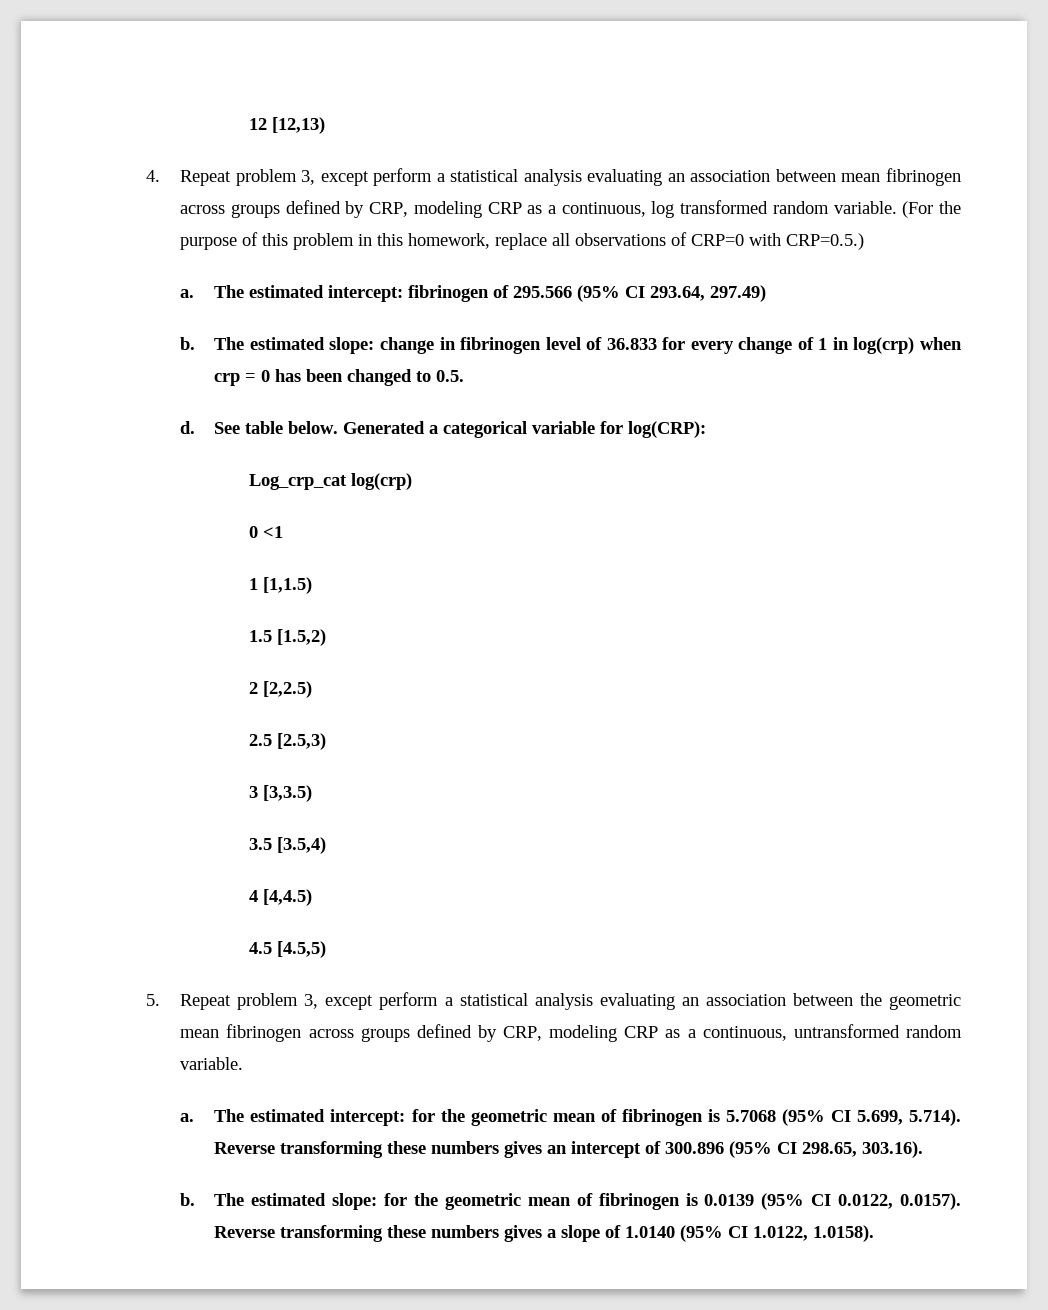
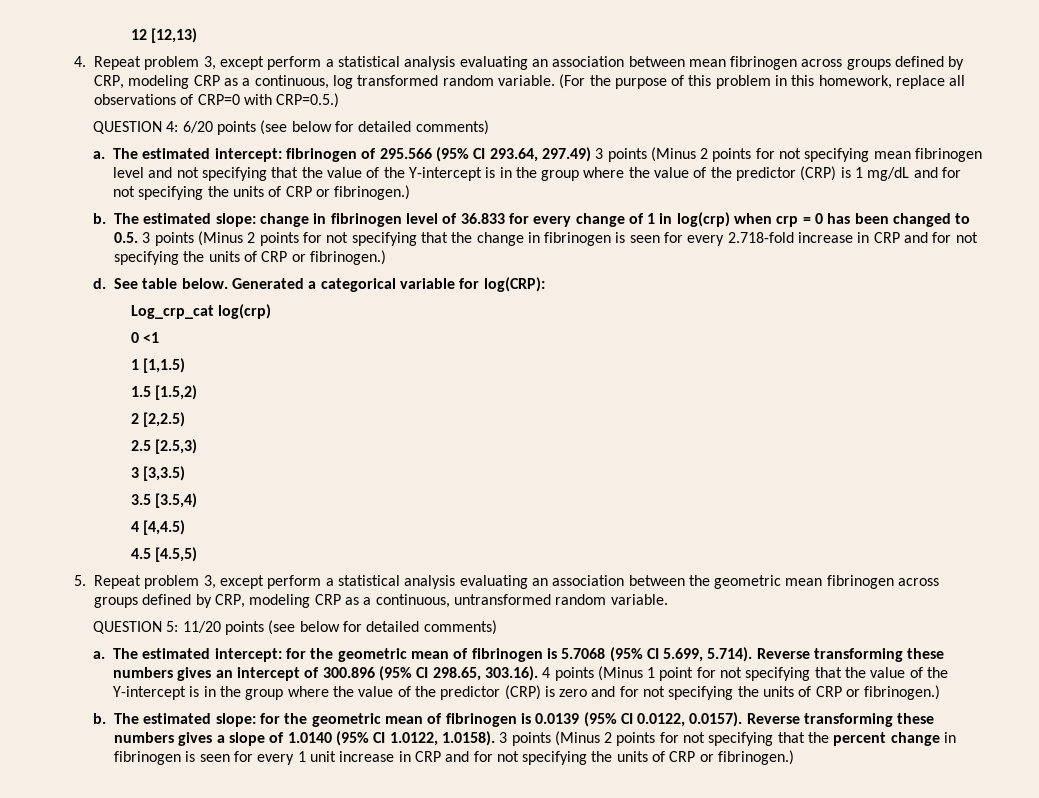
(865, 241) none -> [92,120,489,135] // QUESTION 4: 6/20 points (see below for detailed comments)
(767, 293) none -> [595,147,983,162] [112,166,961,181] [112,185,411,200] 3 points (Minus 2 points for not specifying mean fibrinogen level and not specifying that the value of the Y-intercept is in the group where the value of the predictor (CRP) is 1 mg/dL and for not specifying the units of CRP or fibrinogen.)
(465, 376) none -> [142,231,978,246] [113,250,386,265] 3 points (Minus 2 points for not specifying that the change in fibrinogen is seen for every 2.718-fold increase in CRP and for not specifying the units of CRP or fibrinogen.)
(244, 1063) none -> [92,620,497,635] // QUESTION 5: 11/20 points (see below for detailed comments)
(924, 1149) none -> [542,666,949,681] [112,685,941,700] 4 points (Minus 1 point for not specifying that the value of the Y-intercept is in the group where the value of the predictor (CRP) is zero and for not specifying the units of CRP or fibrinogen.)
(875, 1233) none -> [499,731,957,746] [113,750,795,765] 3 points (Minus 2 points for not specifying that the percent change in fibrinogen is seen for every 1 unit increase in CRP and for not specifying the units of CRP or fibrinogen.)

